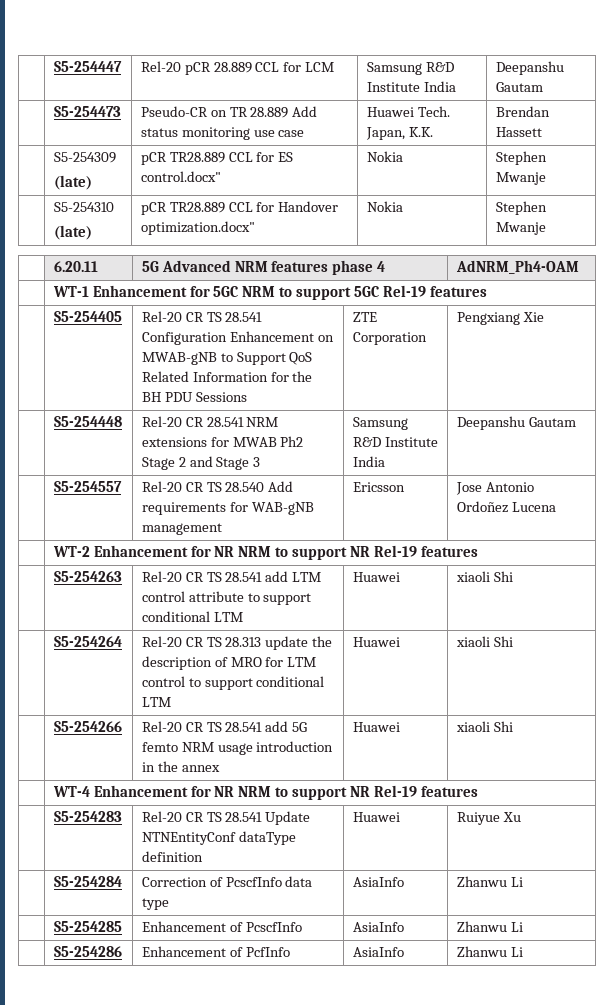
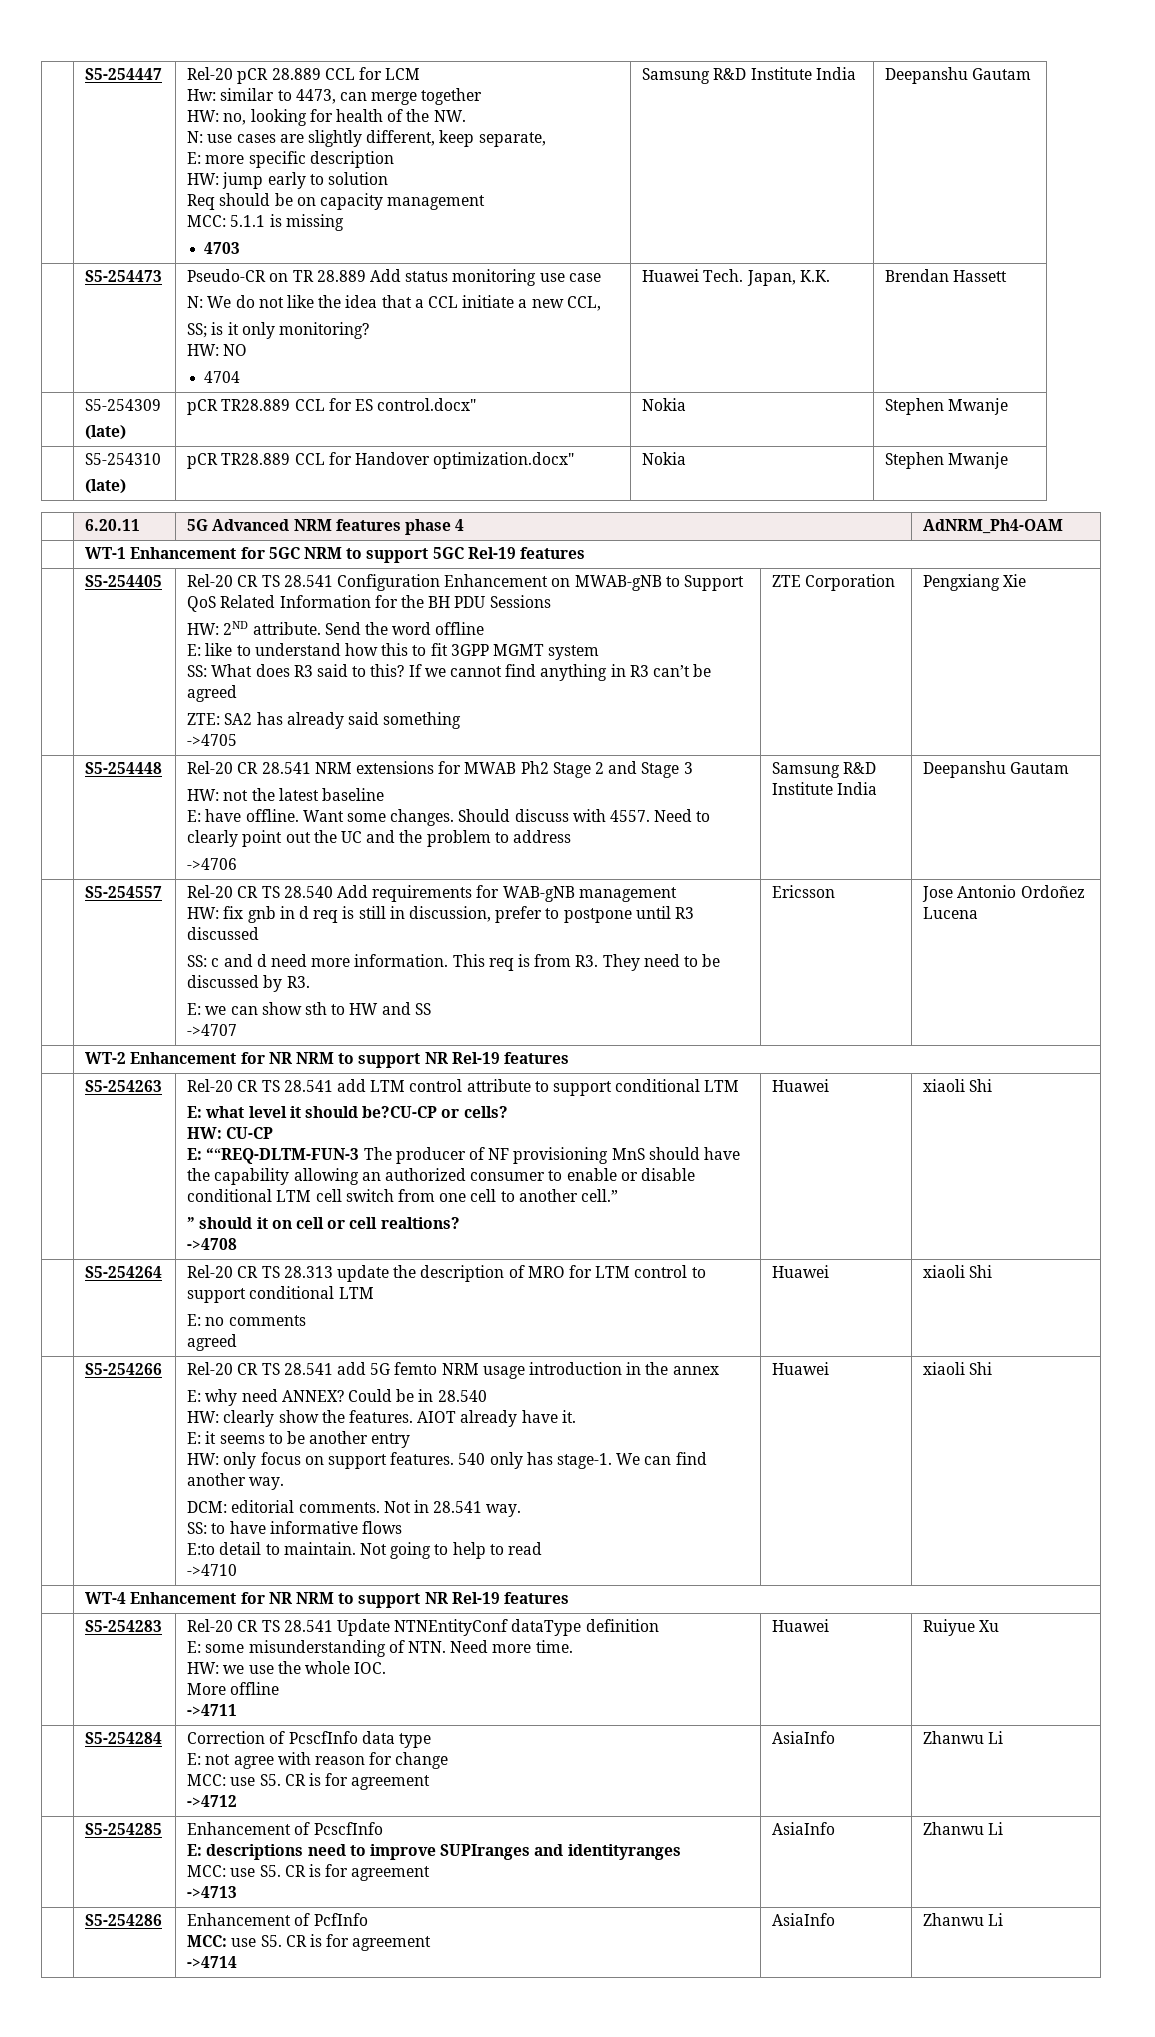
(335, 67) none -> [187,88,483,105] [187,109,466,126] [187,130,546,147] [187,151,394,168] [187,172,389,189] [187,193,486,210] [187,214,344,231] [204,242,241,254] // Hw: similar to 4473, can merge together // HW: no, looking for health of the NW. // N: use cases are slightly different, keep separate, // E: more specific description // HW: jump early to solution // Req should be on capacity management // MCC: 5.1.1 is missing // 4703
(305, 133) none -> [187,295,601,311] [187,322,370,339] [187,344,248,356] [204,371,241,383] // N: We do not like the idea that a CCL initiate a new CCL, // SS; is it only monitoring? // HW: NO // 4704
(247, 397) none -> [187,621,485,635] [187,643,600,660] [187,664,712,681] [187,685,238,702] [187,712,462,729] [187,734,238,746] // HW: 2ND attribute. Send the word offline // E: like to understand how this to fit 3GPP MGMT system // SS: What does R3 said to this? If we cannot find anything in R3 can’t be agreed // ZTE: SA2 has already said something // ->4705
(261, 462) none -> [187,788,385,801] [187,809,711,826] [187,830,571,847] [187,858,238,870] // HW: not the latest baseline // E: have offline. Want some changes. Should discuss with 4557. Need to clearly point out the UC and the problem to address // ->4706
(222, 529) none -> [187,906,694,923] [187,927,260,940] [187,954,721,971] [187,975,310,992] [187,1002,431,1015] [187,1024,238,1036] // HW: fix gnb in d req is still in discussion, prefer to postpone until R3 discussed // SS: c and d need more information. This req is from R3. They need to be discussed by R3. // E: we can show sth to HW and SS // ->4707
(243, 617) none -> [187,1106,508,1118] [187,1127,274,1139] [187,1147,740,1164] [187,1168,695,1185] [187,1189,618,1202] [187,1217,460,1229] [187,1238,238,1250] // E: what level it should be?CU-CP or cells? // HW: CU-CP // E: ““REQ-DLTM-FUN-3 The producer of NF provisioning MnS should have the capability allowing an authorized consumer to enable or disable conditional LTM cell switch from one cell to another cell.” // ” should it on cell or cell realtions? // ->4708
(171, 702) none -> [187,1314,306,1326] [187,1334,238,1351] // E: no comments // agreed
(220, 768) none -> [187,1389,487,1406] [187,1410,576,1427] [187,1431,411,1448] [187,1452,707,1469] [187,1473,285,1490] [187,1500,522,1517] [187,1521,403,1534] [187,1542,542,1559] [187,1564,238,1576] // E: why need ANNEX? Could be in 28.540 // HW: clearly show the features. AIOT already have it. // E: it seems to be another entry // HW: only focus on support features. 540 only has stage-1. We can find another way. // DCM: editorial comments. Not in 28.541 way. // SS: to have informative flows // E:to detail to maintain. Not going to help to read // ->4710
(203, 856) none -> [187,1640,573,1657] [187,1661,387,1674] [187,1682,280,1695] [187,1704,238,1716] // E: some misunderstanding of NTN. Need more time. // HW: we use the whole IOC. // More offline // ->4711
(169, 904) none -> [187,1752,449,1769] [187,1773,431,1790] [187,1795,238,1807] // E: not agree with reason for change // MCC: use S5. CR is for agreement // ->4712
(302, 927) none -> [187,1844,681,1860] [187,1864,431,1881] [187,1886,238,1898] // E: descriptions need to improve SUPIranges and identityranges // MCC: use S5. CR is for agreement // ->4713
(290, 952) none -> [187,1934,432,1951] [187,1956,238,1968] // MCC: use S5. CR is for agreement // ->4714

